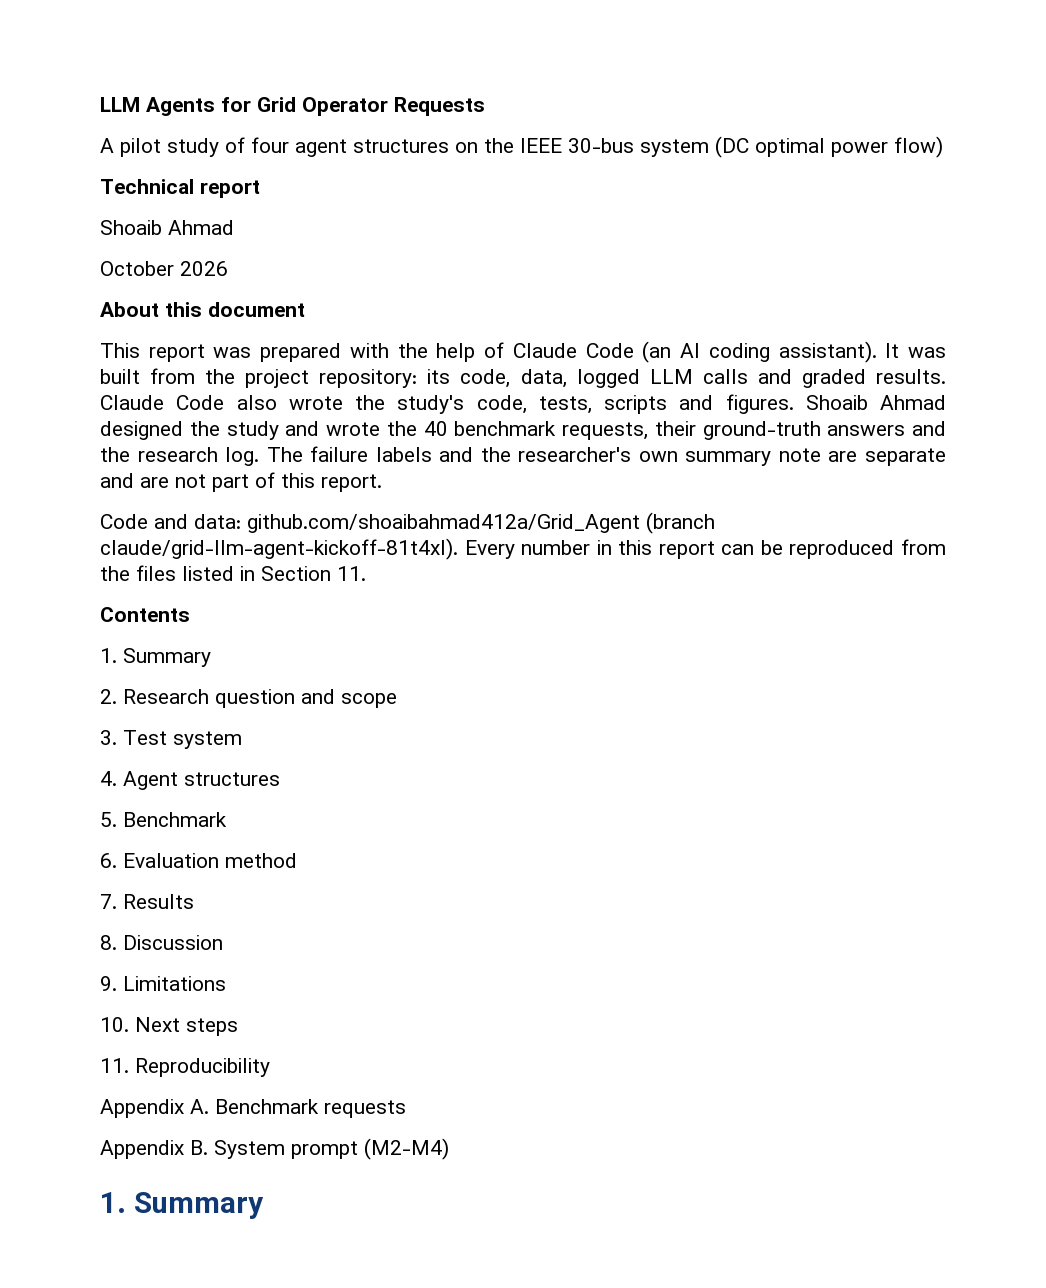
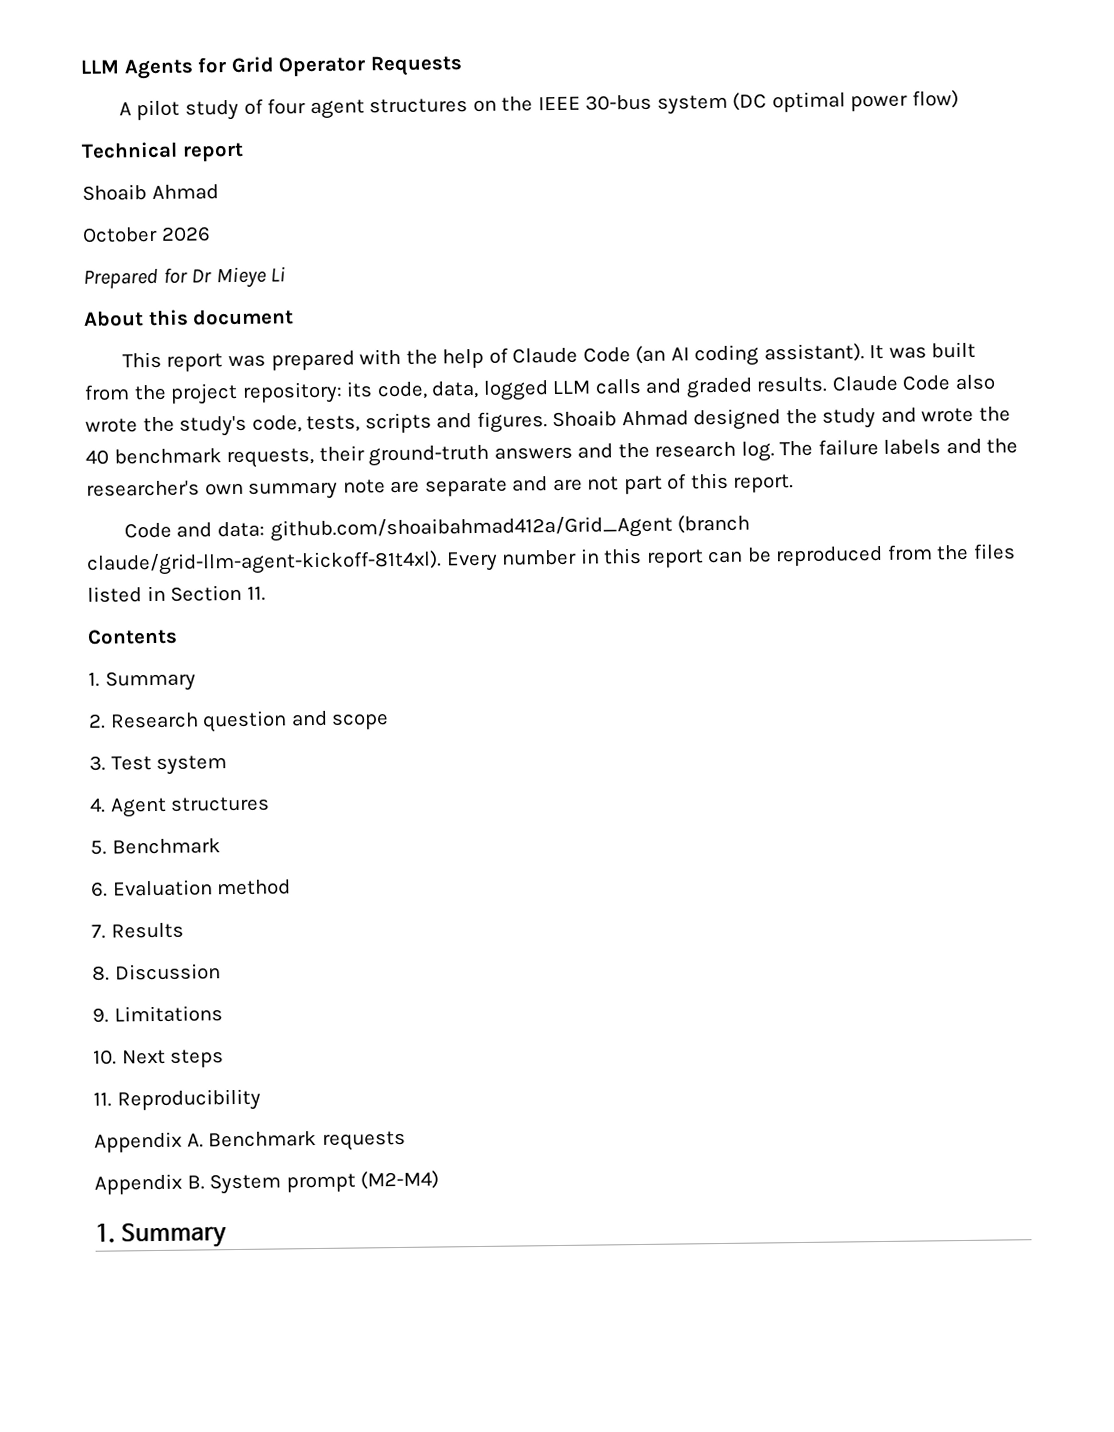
(228, 268) none -> [83,266,287,289] // Prepared for Dr Mieye Li

